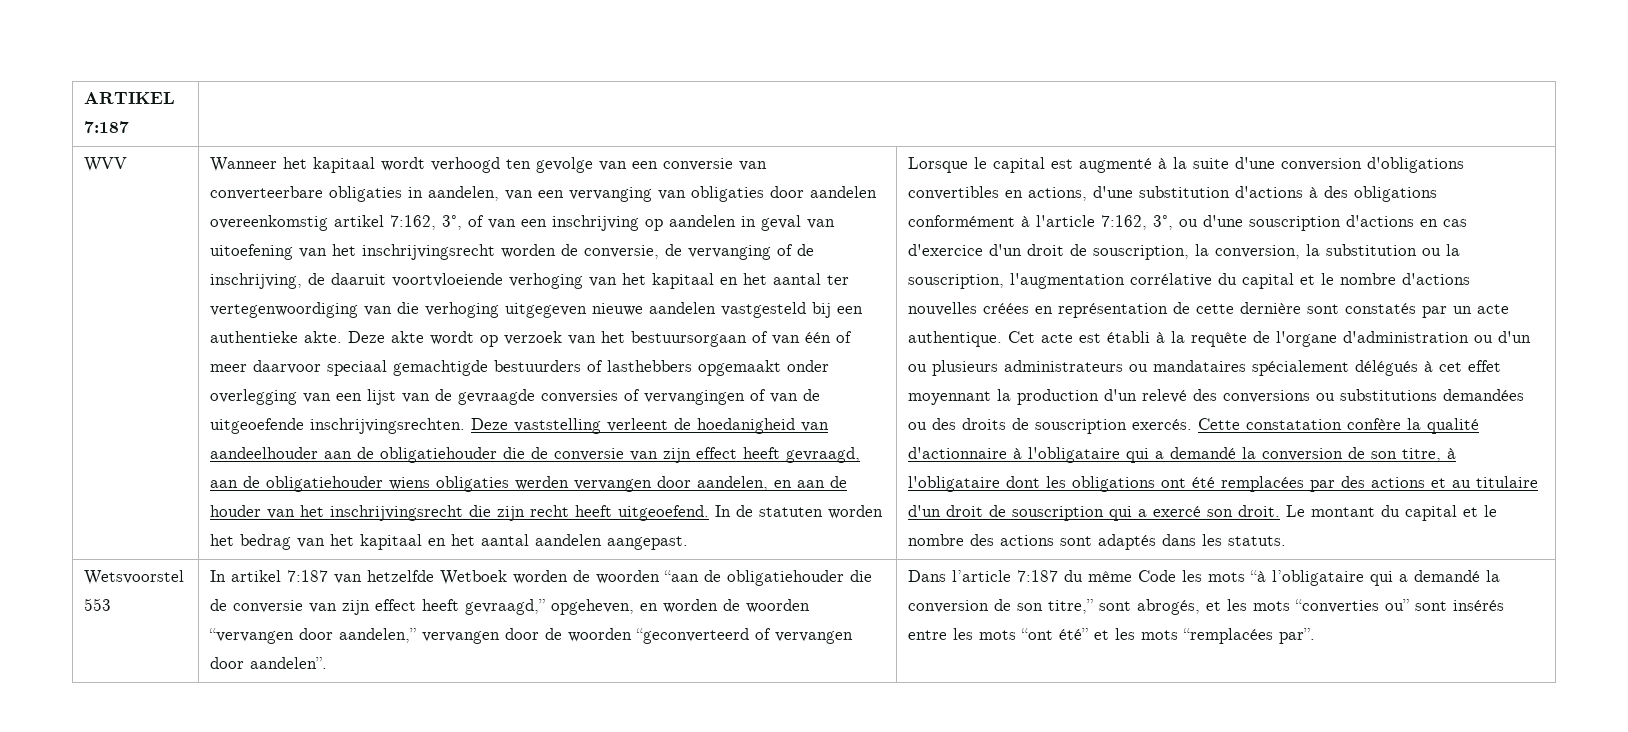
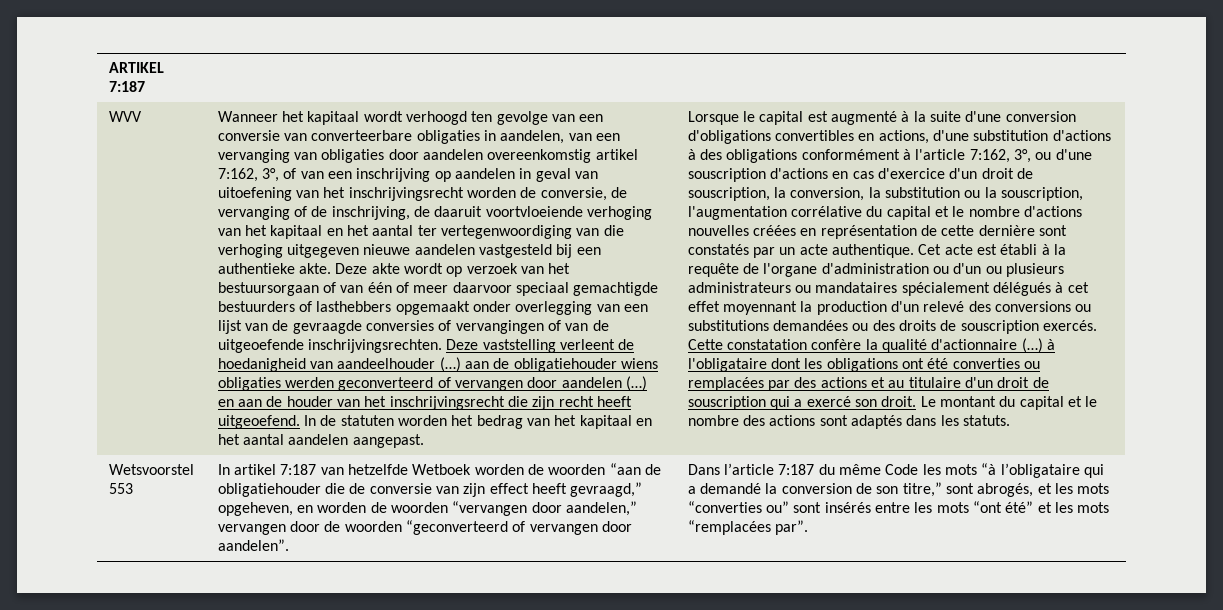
[324,447,861,463] aan de obligatiehouder die de conversie van zijn effect heeft gevraagd, -> [439,357,461,372] (…)
[574,476,769,492] vervangen door aandelen, -> [338,376,647,391] geconverteerd of vervangen door aandelen (…)
[1013,447,1442,463] à l'obligataire qui a demandé la conversion de son titre, -> [1021,338,1043,353] (…)
(1216, 482) none -> [952,358,1040,369] converties ou

